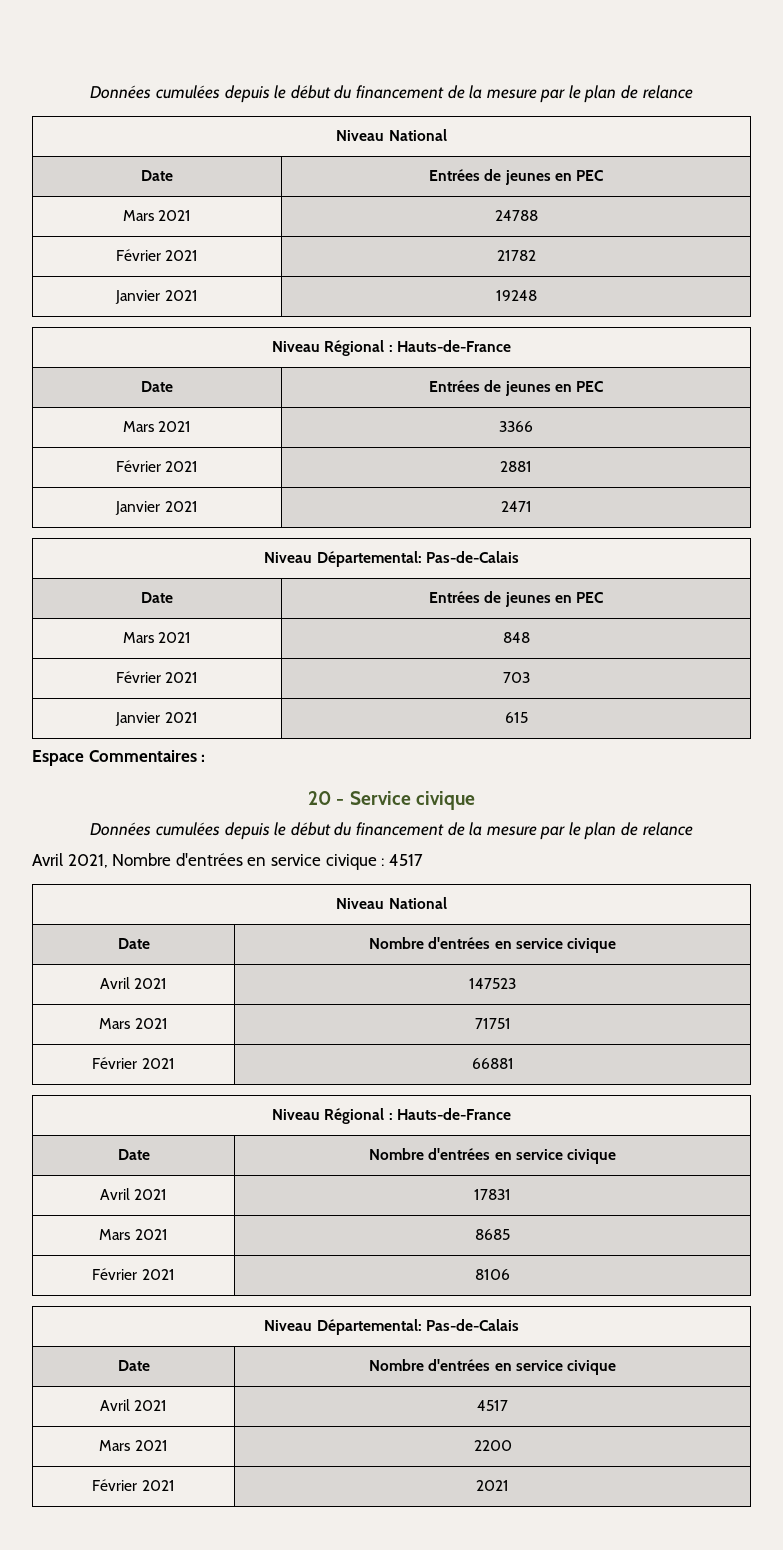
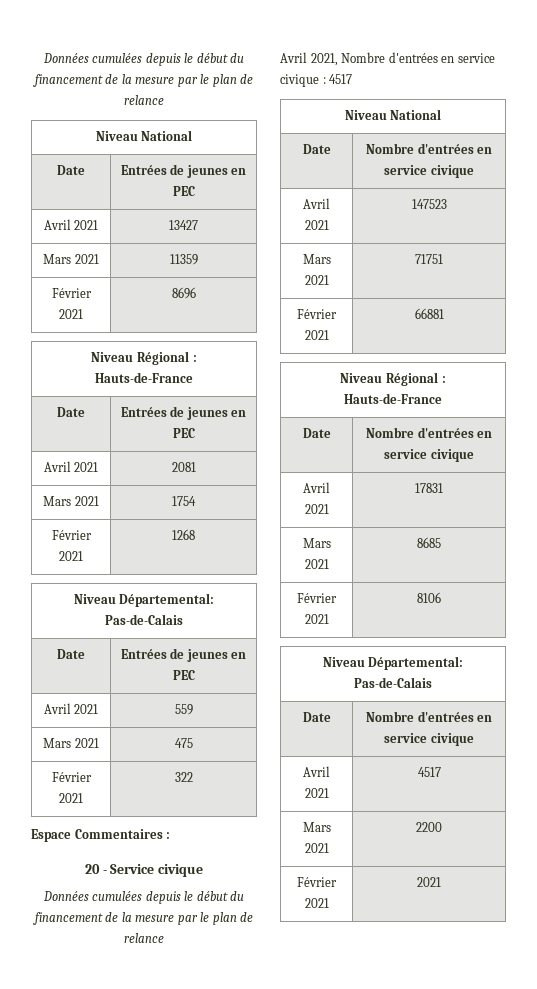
[122,210,192,221] [494,210,538,221] [115,249,199,261] [496,250,536,261] [115,290,198,304] [495,290,537,301] // Mars 2021 | 24788 // Février 2021 | 21782 // Janvier 2021 | 19248 -> [43,219,99,230] [169,220,198,230] [43,254,99,264] [169,254,198,265] [51,288,92,298] [59,309,83,319] [171,287,196,299] // Avril 2021 | 13427 // Mars 2021 | 11359 // Février 2021 | 8696
[122,421,192,432] [499,421,533,432] [115,460,199,472] [500,461,532,472] [115,501,198,515] [500,501,532,512] // Mars 2021 | 3366 // Février 2021 | 2881 // Janvier 2021 | 2471 -> [43,461,99,472] [171,462,196,472] [43,496,99,506] [172,496,197,506] [51,530,92,540] [59,551,83,561] [172,529,196,540] // Avril 2021 | 2081 // Mars 2021 | 1754 // Février 2021 | 1268
[122,632,192,643] [502,632,530,643] [115,671,199,683] [502,672,530,683] [115,712,198,726] [504,712,528,723] // Mars 2021 | 848 // Février 2021 | 703 // Janvier 2021 | 615 -> [43,703,99,714] [174,704,193,715] [43,738,99,748] [174,738,193,748] [51,772,92,782] [59,793,83,803] [174,772,193,782] // Avril 2021 | 559 // Mars 2021 | 475 // Février 2021 | 322

